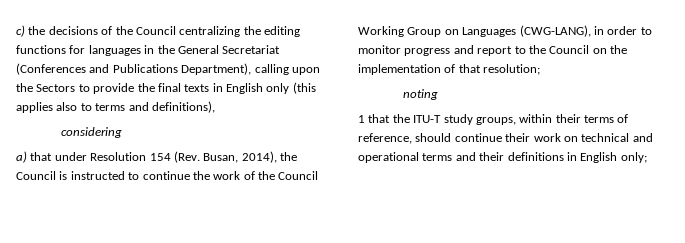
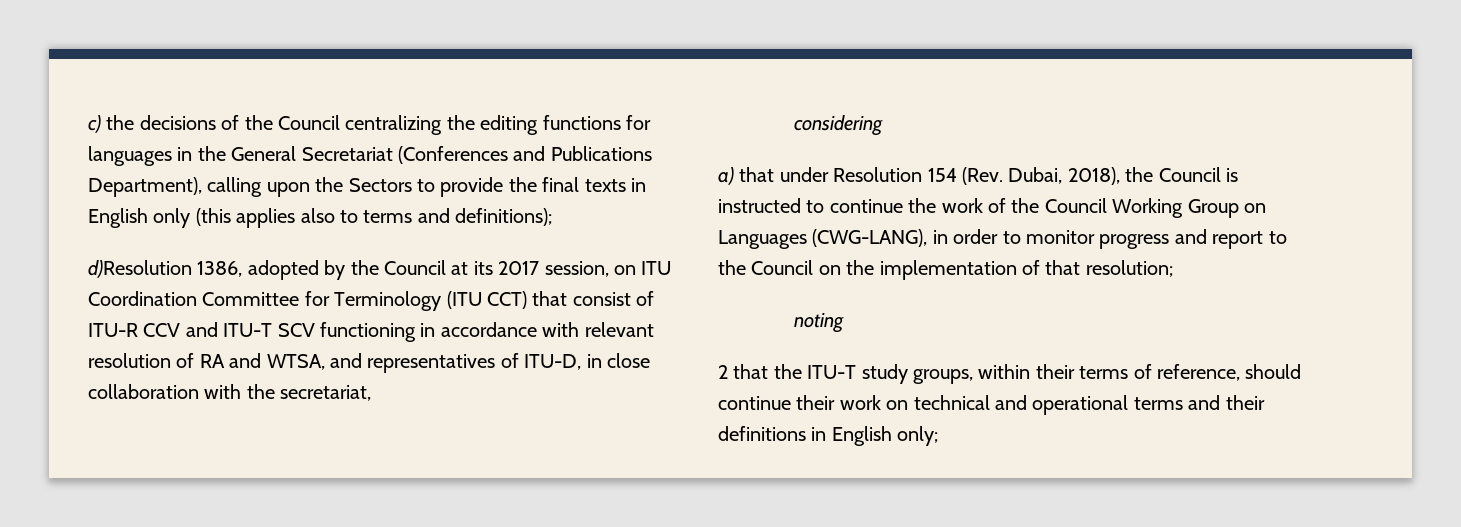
[151,101,215,113] definitions), -> [455,208,553,226] [88,260,672,280] [88,291,655,311] [88,322,654,342] [88,353,650,373] [88,384,372,401] definitions); // d)Resolution 1386, adopted by the Council at its 2017 session, on ITU Coordination Committee for Terminology (ITU CCT) that consist of ITU-R CCV and ITU-T SCV functioning in accordance with relevant resolution of RA and WTSA, and representatives of ITU-D, in close collaboration with the secretariat,
[203,151,277,163] Busan, 2014), -> [1008,167,1120,185] Dubai, 2018),
[358,115,365,123] 1 -> [718,365,728,379] 2

